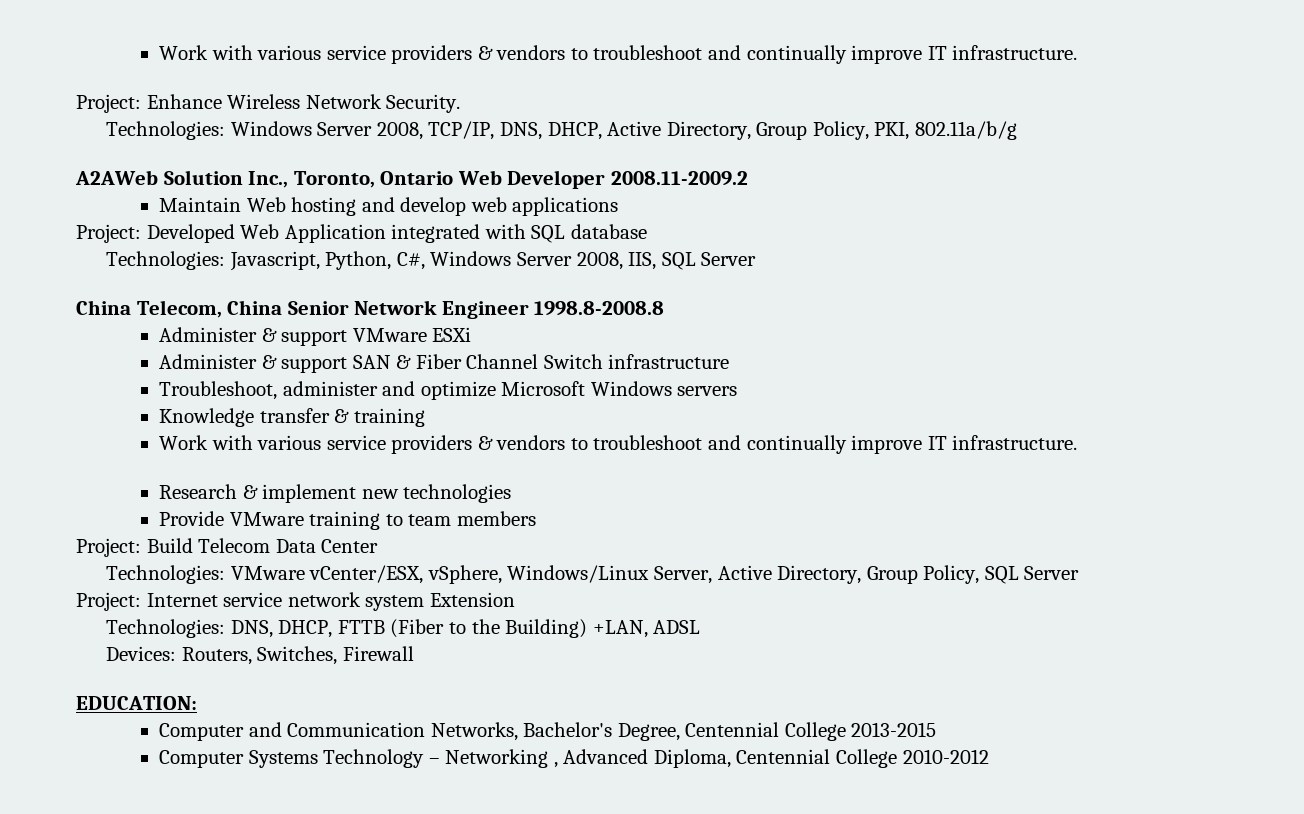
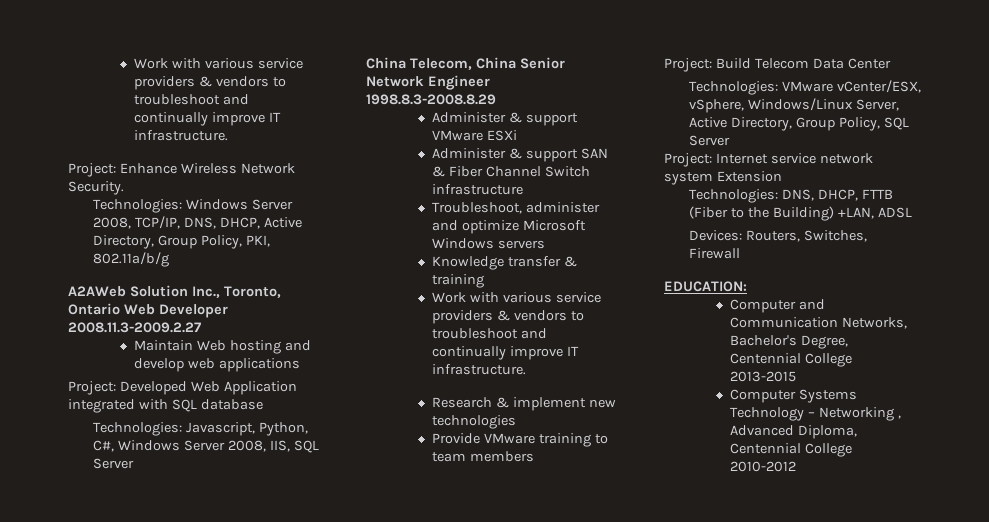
[610,171,748,186] 2008.11-2009.2 -> [68,322,201,333] 2008.11.3-2009.2.27
[534,301,665,316] 1998.8-2008.8 -> [366,94,496,105] 1998.8.3-2008.8.29

